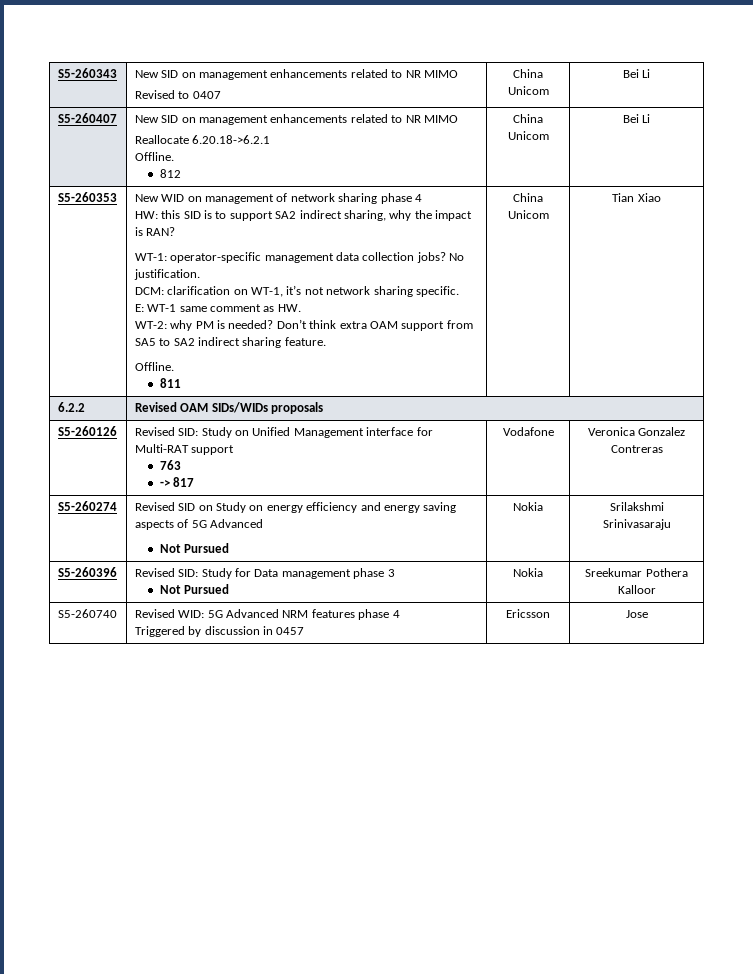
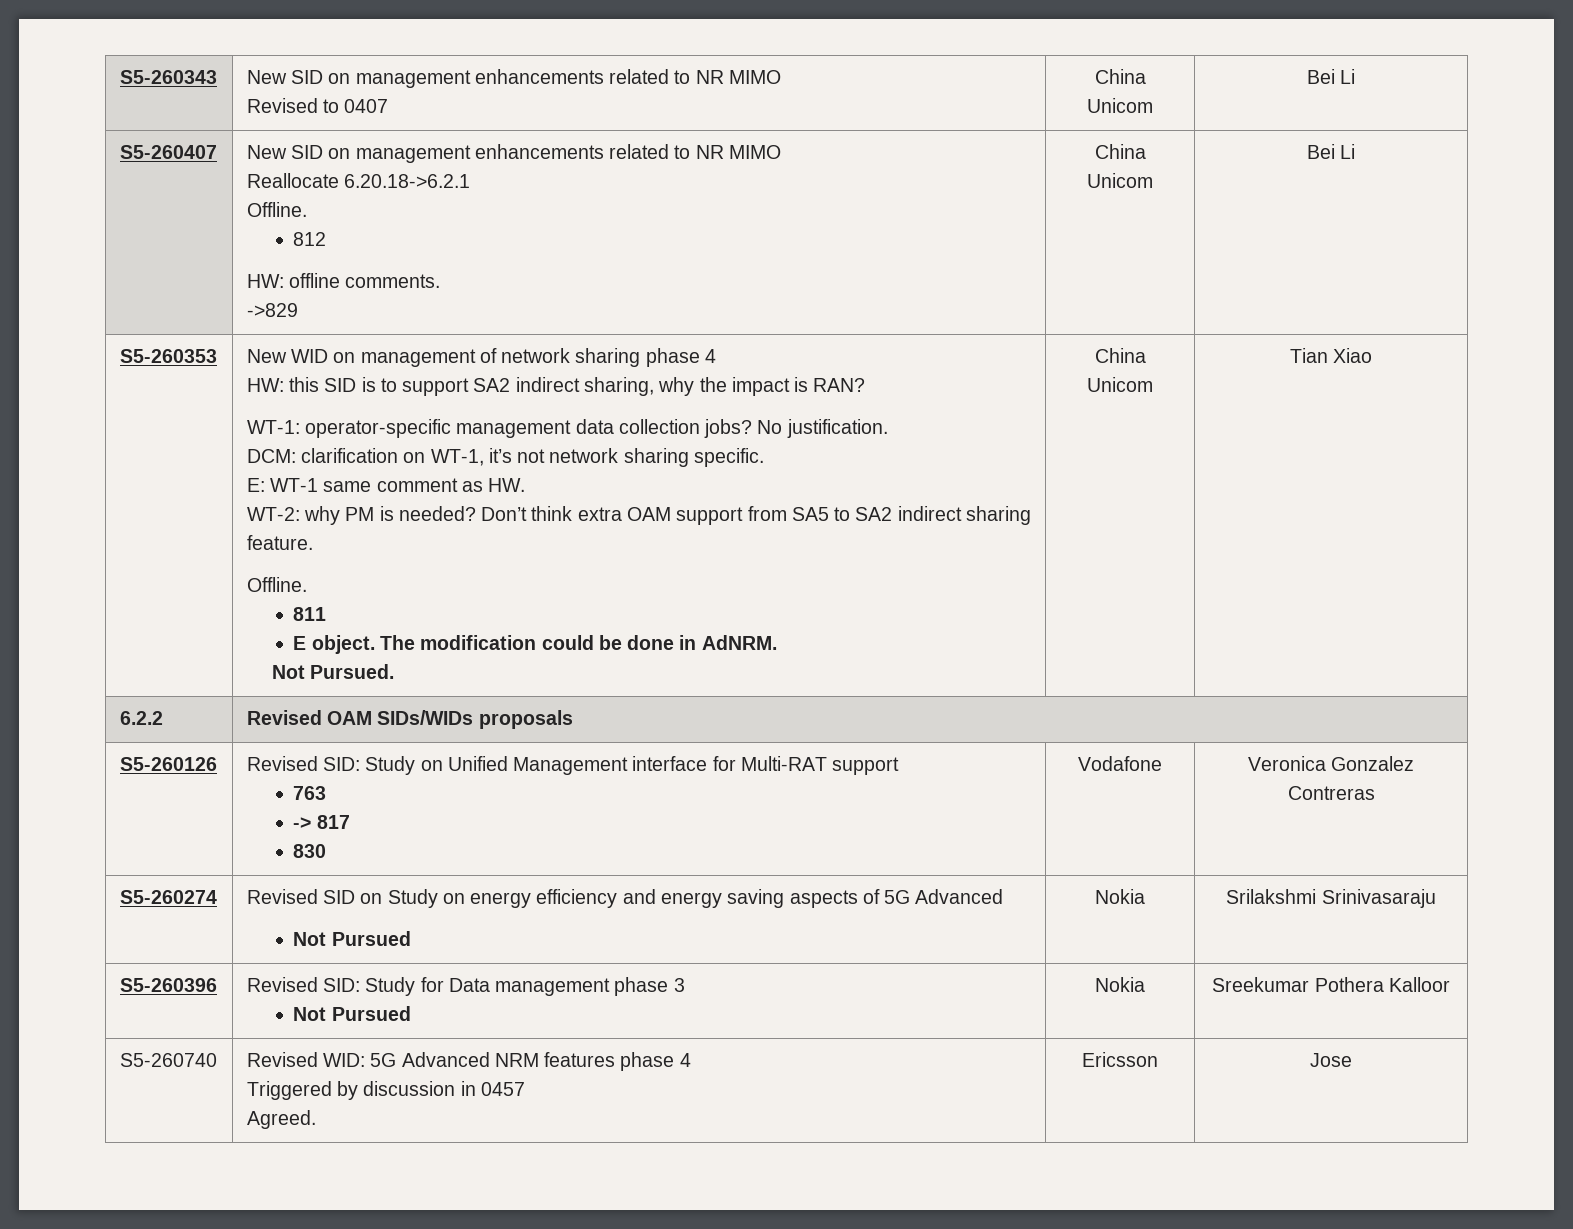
(181, 173) none -> [246,273,441,288] [246,303,298,317] // HW: offline comments. // ->829
(181, 383) none -> [293,635,777,654] [272,664,395,679] // E object. The modification could be done in AdNRM. // Not Pursued.
(195, 482) none -> [293,844,327,858] // 830
(305, 631) none -> [246,1110,316,1129] // Agreed.

